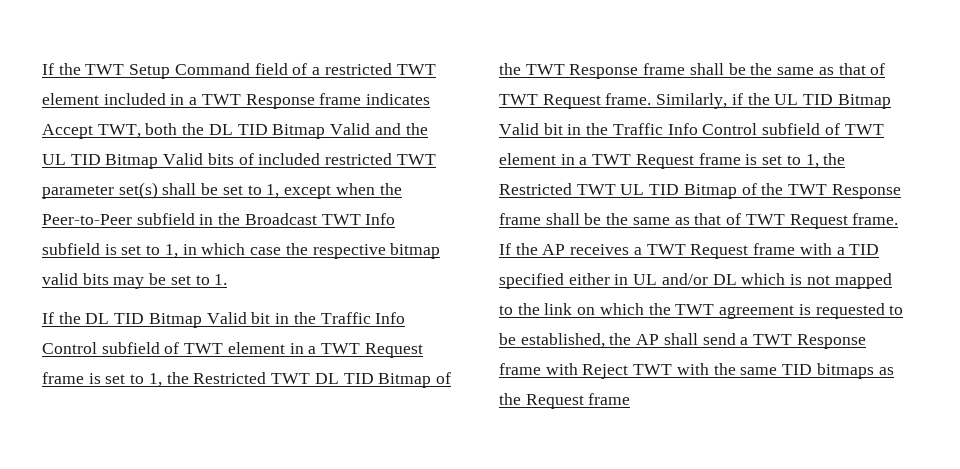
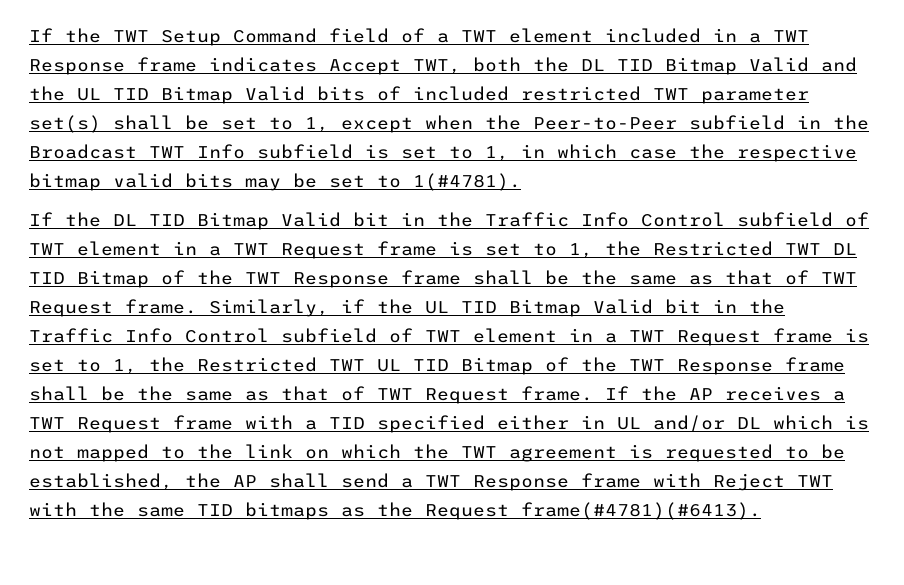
[324,63,392,75] restricted -> (449, 38) none
[214,274,228,285] 1. -> [413,173,521,191] 1(#4781).
[588,393,631,405] frame -> [521,502,761,520] frame(#4781)(#6413).

